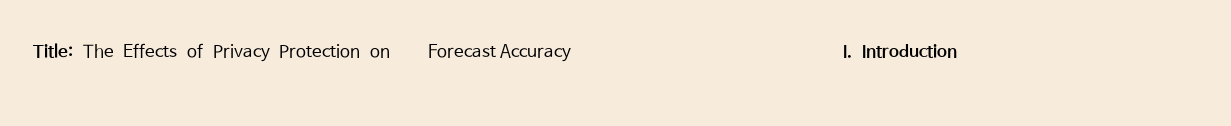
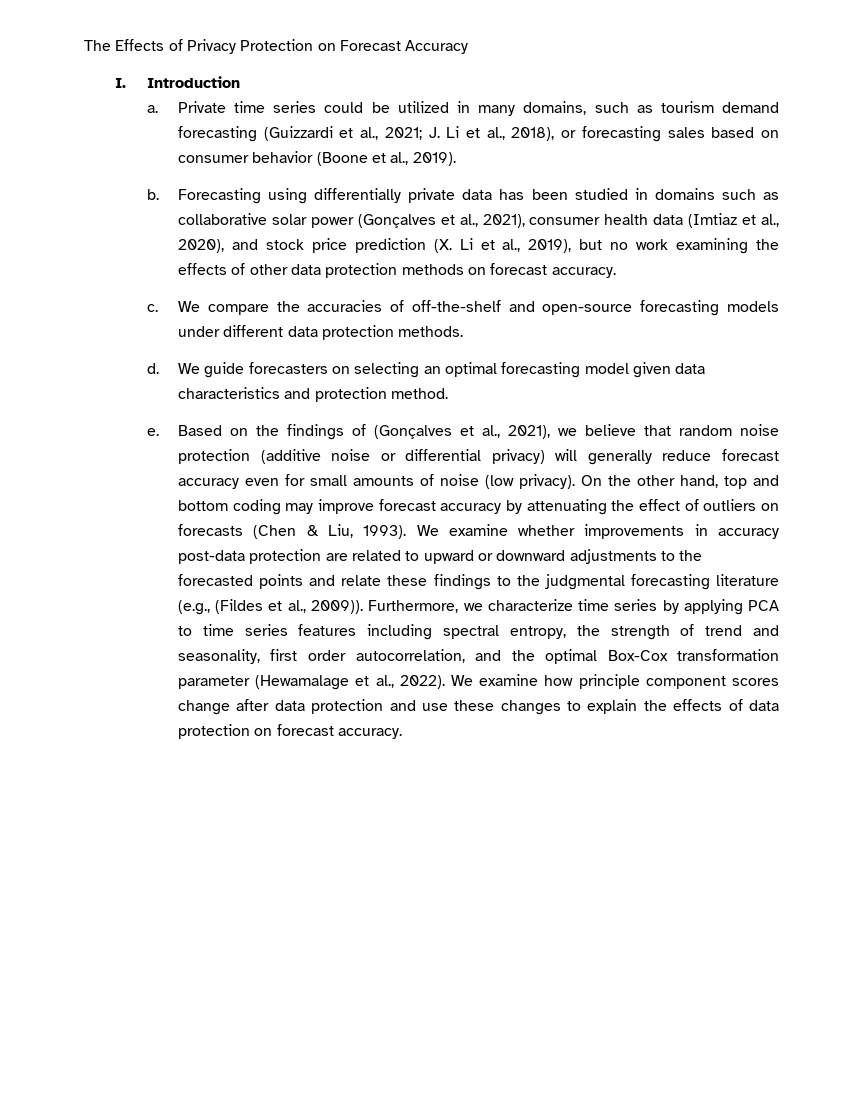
[33,43,73,58] Title: -> (84, 45) none
(958, 51) none -> [146,101,779,116] [177,126,780,142] [177,151,456,166] [146,188,780,204] [177,213,779,228] [177,238,779,254] [177,263,616,278] [146,300,779,316] [177,325,464,340] [146,362,706,378] [177,387,448,402] [146,424,780,440] [177,449,779,465] [177,474,779,489] [177,499,779,515] [177,524,779,539] [177,549,703,564] [177,574,779,590] [177,599,779,615] [177,624,779,640] [177,649,779,664] [177,674,779,690] [177,699,779,715] [177,724,402,739] // a. Private time series could be utilized in many domains, such as tourism demand forecasting (Guizzardi et al., 2021; J. Li et al., 2018), or forecasting sales based on consumer behavior (Boone et al., 2019). // b. Forecasting using differentially private data has been studied in domains such as collaborative solar power (Gonçalves et al., 2021), consumer health data (Imtiaz et al., 2020), and stock price prediction (X. Li et al., 2019), but no work examining the effects of other data protection methods on forecast accuracy. // c. We compare the accuracies of off-the-shelf and open-source forecasting models under different data protection methods. // d. We guide forecasters on selecting an optimal forecasting model given data characteristics and protection method. // e. Based on the findings of (Gonçalves et al., 2021), we believe that random noise protection (additive noise or differential privacy) will generally reduce forecast accuracy even for small amounts of noise (low privacy). On the other hand, top and bottom coding may improve forecast accuracy by attenuating the effect of outliers on forecasts (Chen & Liu, 1993). We examine whether improvements in accuracy post-data protection are related to upward or downward adjustments to the forecasted points and relate these findings to the judgmental forecasting literature (e.g., (Fildes et al., 2009)). Furthermore, we characterize time series by applying PCA to time series features including spectral entropy, the strength of trend and seasonality, first order autocorrelation, and the optimal Box-Cox transformation parameter (Hewamalage et al., 2022). We examine how principle component scores change after data protection and use these changes to explain the effects of data protection on forecast accuracy.

